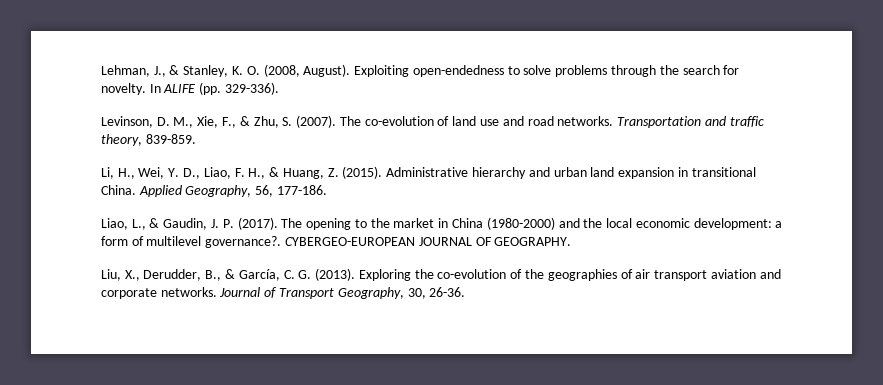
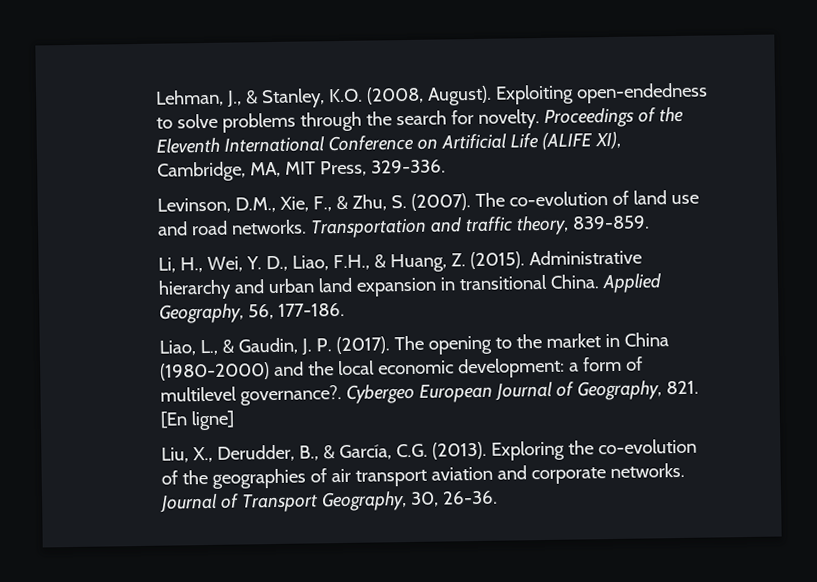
[232,66,260,75] K. O. -> [327,88,363,103] K.O.
[149,82,280,95] In ALIFE (pp. 329-336). -> [543,106,684,128] [155,131,621,154] [156,159,446,182] Proceedings of the Eleventh International Conference on Artificial Life (ALIFE XI), Cambridge, MA, MIT Press, 329-336.
[156,117,194,128] D. M., -> [234,196,276,213] D.M.,
[234,168,266,179] F. H., -> [332,254,370,271] F.H.,
[285,237,572,246] CYBERGEO-EUROPEAN JOURNAL OF GEOGRAPHY. -> [345,380,699,404] [159,410,235,431] Cybergeo European Journal of Geography, 821. [En ligne]
[283,270,312,279] C. G. -> [395,443,428,458] C.G.

